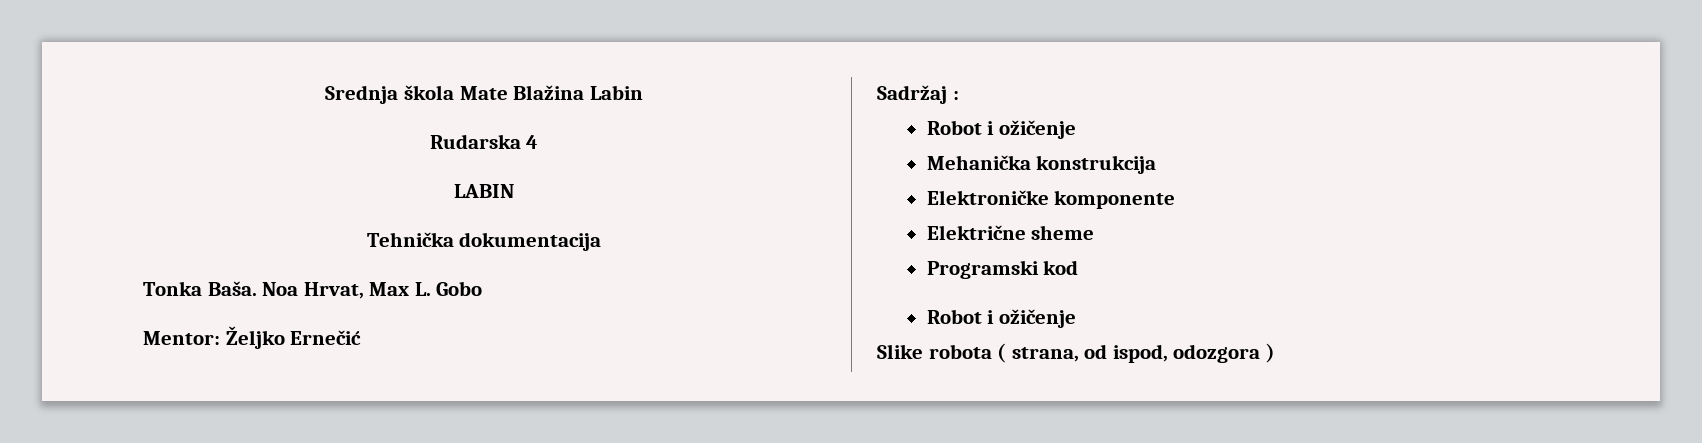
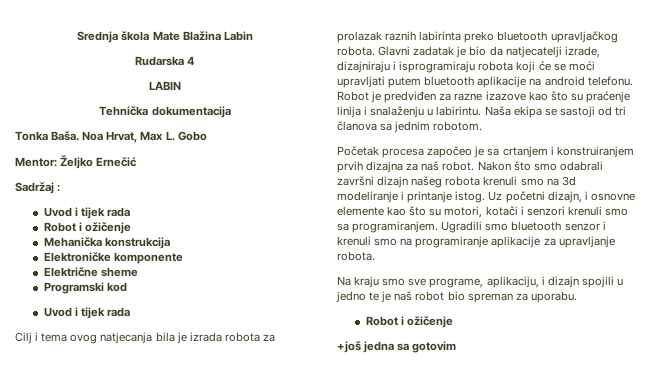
(959, 95) none -> [43,207,130,219] // Uvod i tijek rada
[926,309,1076,328] [877,343,1275,363] Robot i ožičenje // Slike robota ( strana, od ispod, odozgora ) -> [43,307,130,319] [15,332,275,344] [337,31,618,43] [337,46,600,58] [337,61,595,73] [337,76,633,88] [337,91,630,103] [337,106,627,118] [337,121,483,133] [337,146,634,158] [337,161,603,173] [337,176,576,188] [337,191,635,203] [337,206,628,218] [337,221,606,233] [337,236,615,248] [337,251,375,261] [337,276,623,288] [336,291,577,303] [365,316,453,328] [337,341,457,353] Uvod i tijek rada // Cilj i tema ovog natjecanja bila je izrada robota za prolazak raznih labirinta preko bluetooth upravljačkog robota. Glavni zadatak je bio da natjecatelji izrade, dizajniraju i isprogramiraju robota koji će se moći upravljati putem bluetooth aplikacije na android telefonu. Robot je predviđen za razne izazove kao što su praćenje linija i snalaženju u labirintu. Naša ekipa se sastoji od tri članova sa jednim robotom. // Početak procesa započeo je sa crtanjem i konstruiranjem prvih dizajna za naš robot. Nakon što smo odabrali završni dizajn našeg robota krenuli smo na 3d modeliranje i printanje istog. Uz početni dizajn, i osnovne elemente kao što su motori, kotači i senzori krenuli smo sa programiranjem. Ugradili smo bluetooth senzor i krenuli smo na programiranje aplikacije za upravljanje robota. // Na kraju smo sve programe, aplikaciju, i dizajn spojili u jedno te je naš robot bio spreman za uporabu. // Robot i ožičenje // +još jedna sa gotovim

